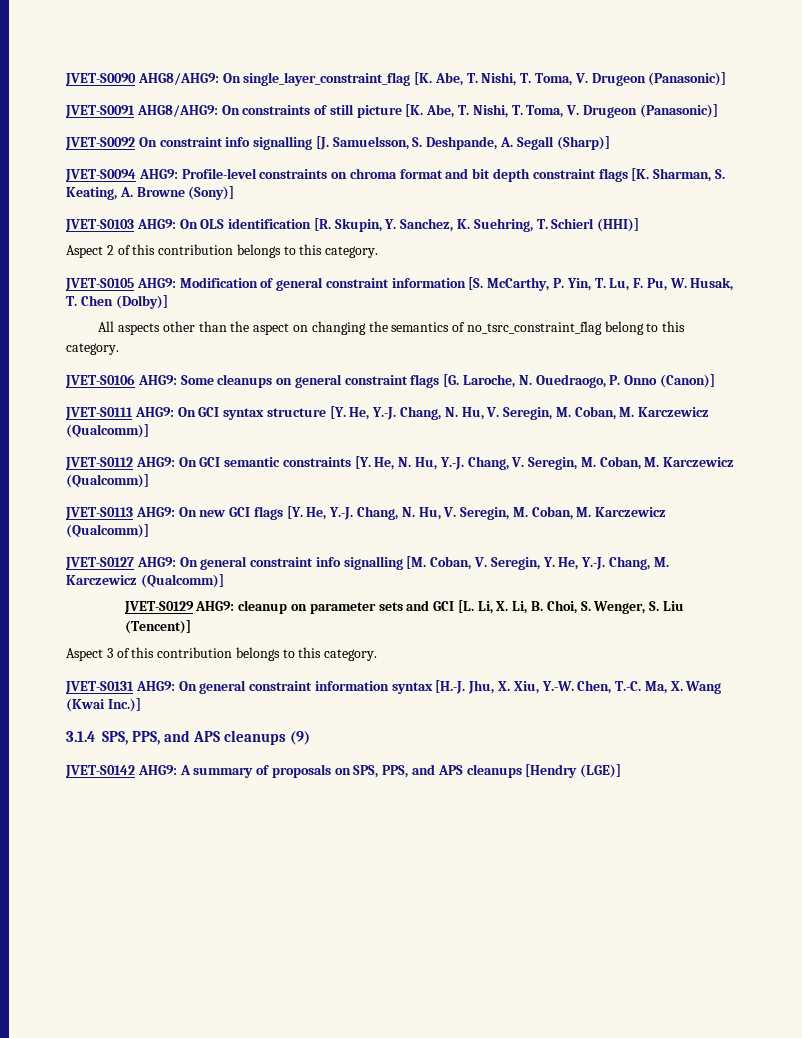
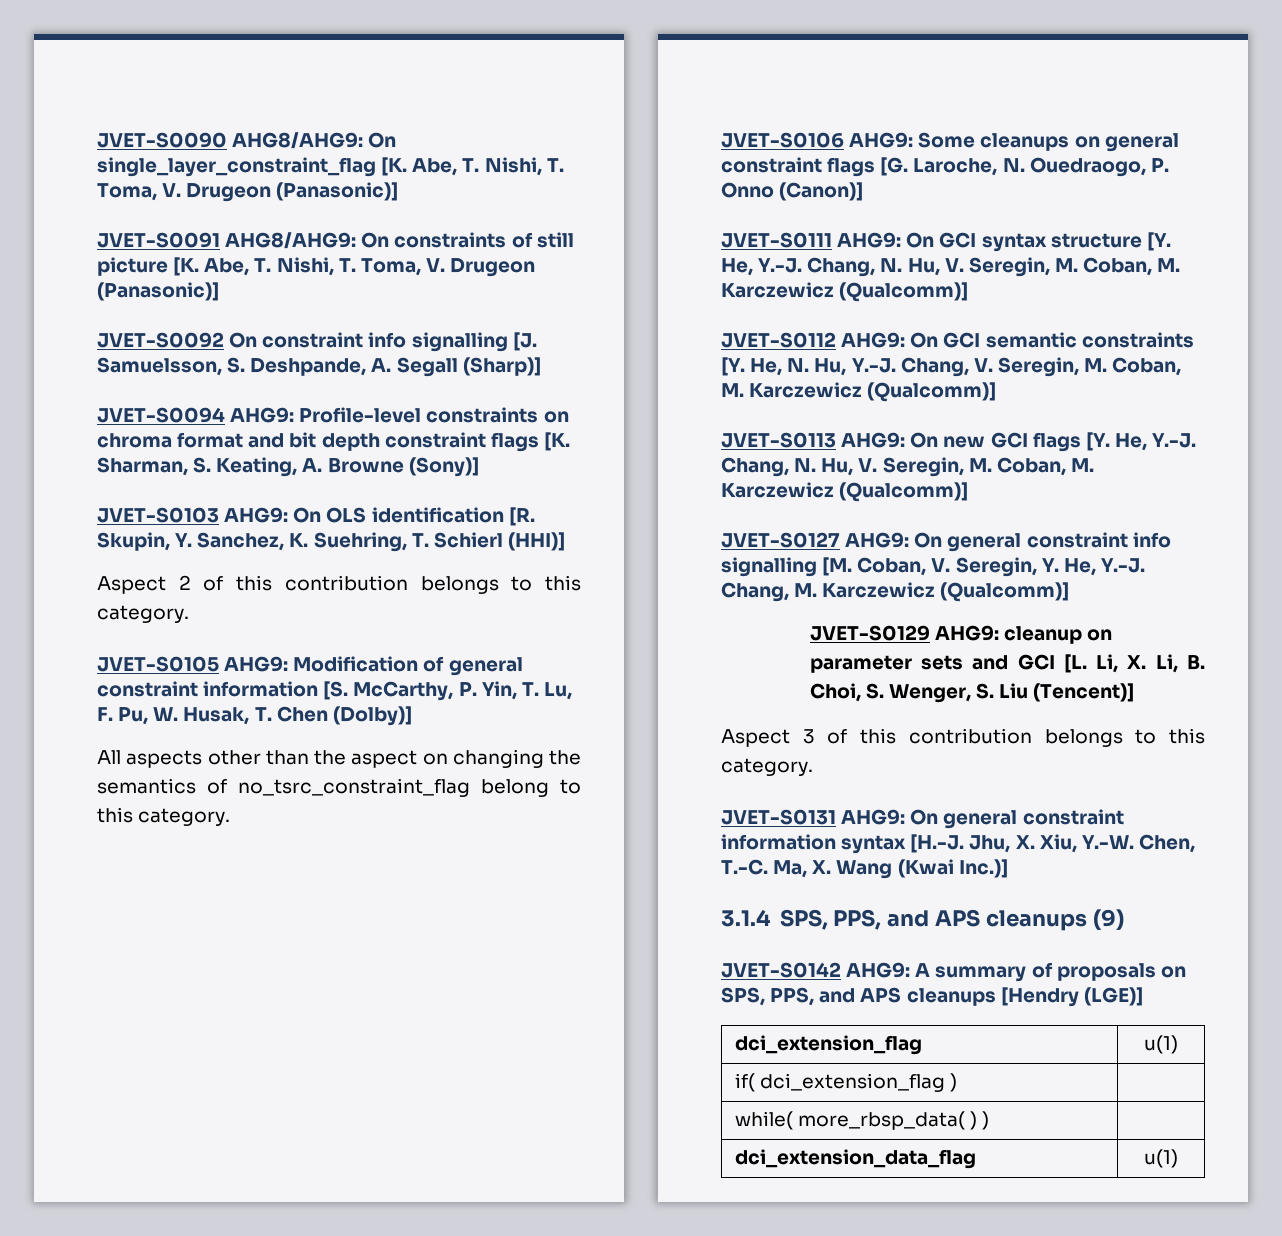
(622, 771) none -> [734,1035,922,1055] [1144,1035,1178,1054] [734,1073,958,1092] [734,1111,990,1130] [734,1149,976,1169] [1144,1149,1178,1168] // dci_extension_flag | u(1) // if( dci_extension_flag ) | // while( more_rbsp_data( ) ) | // dci_extension_data_flag | u(1)

